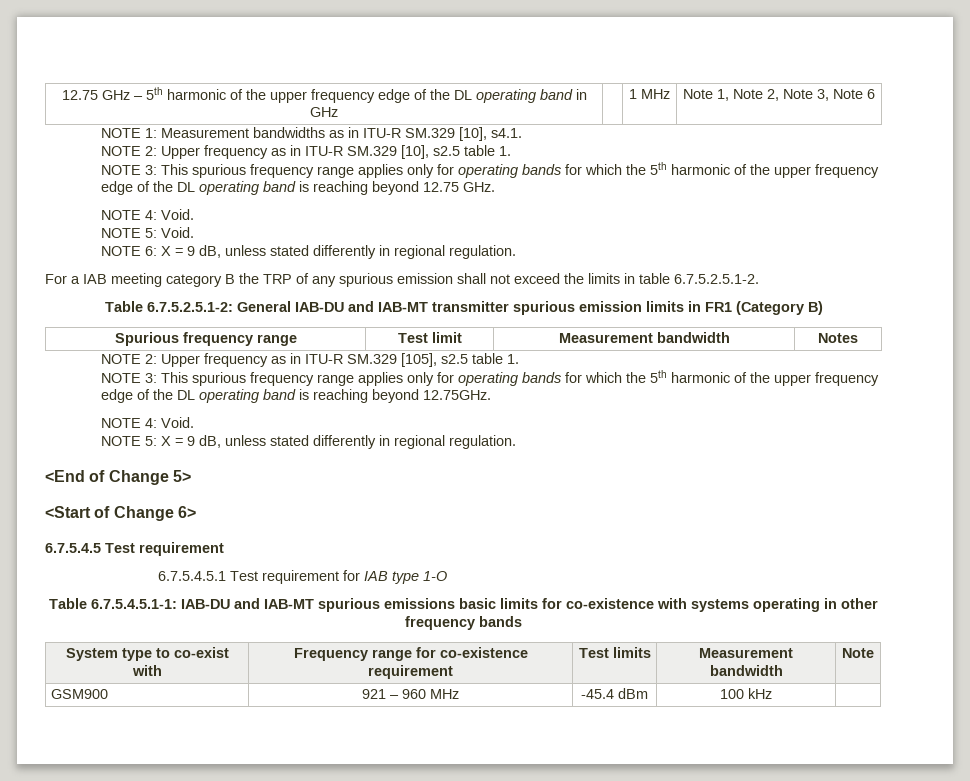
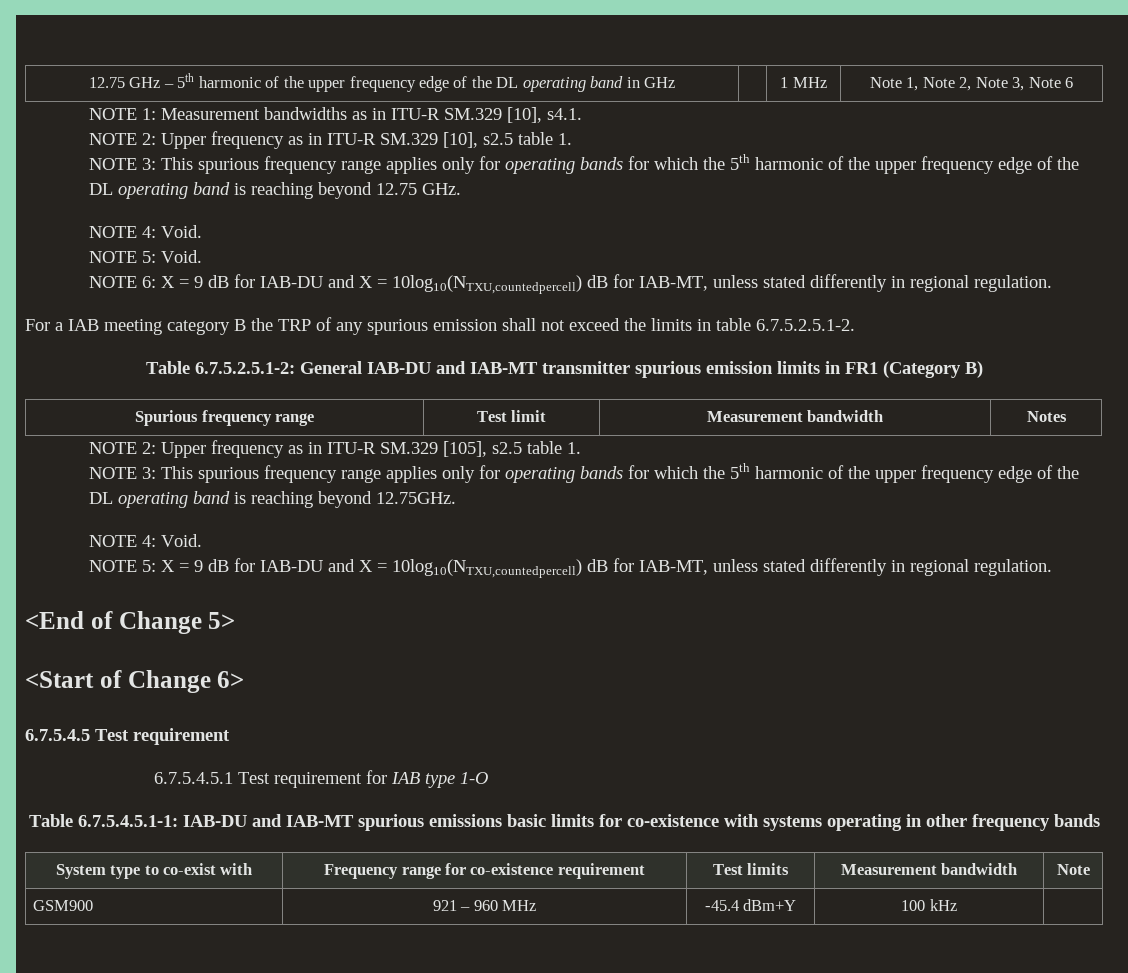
[199,245,222,258] dB, -> [208,274,709,294] dB for IAB-DU and X = 10log10(NTXU,countedpercell) dB for IAB-MT,
[199,435,222,448] dB, -> [208,558,709,578] dB for IAB-DU and X = 10log10(NTXU,countedpercell) dB for IAB-MT,
[618,688,648,699] dBm -> [743,899,797,911] dBm+Y

